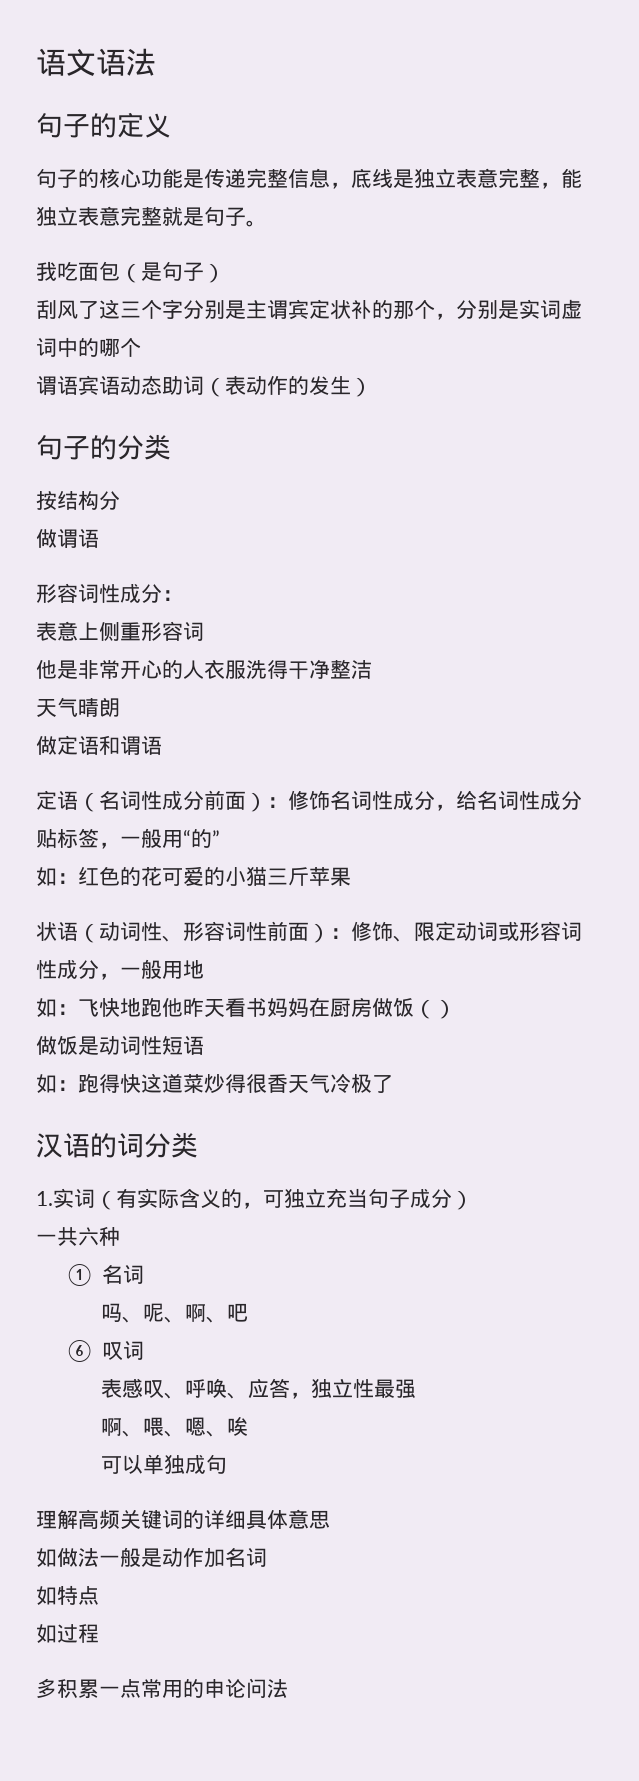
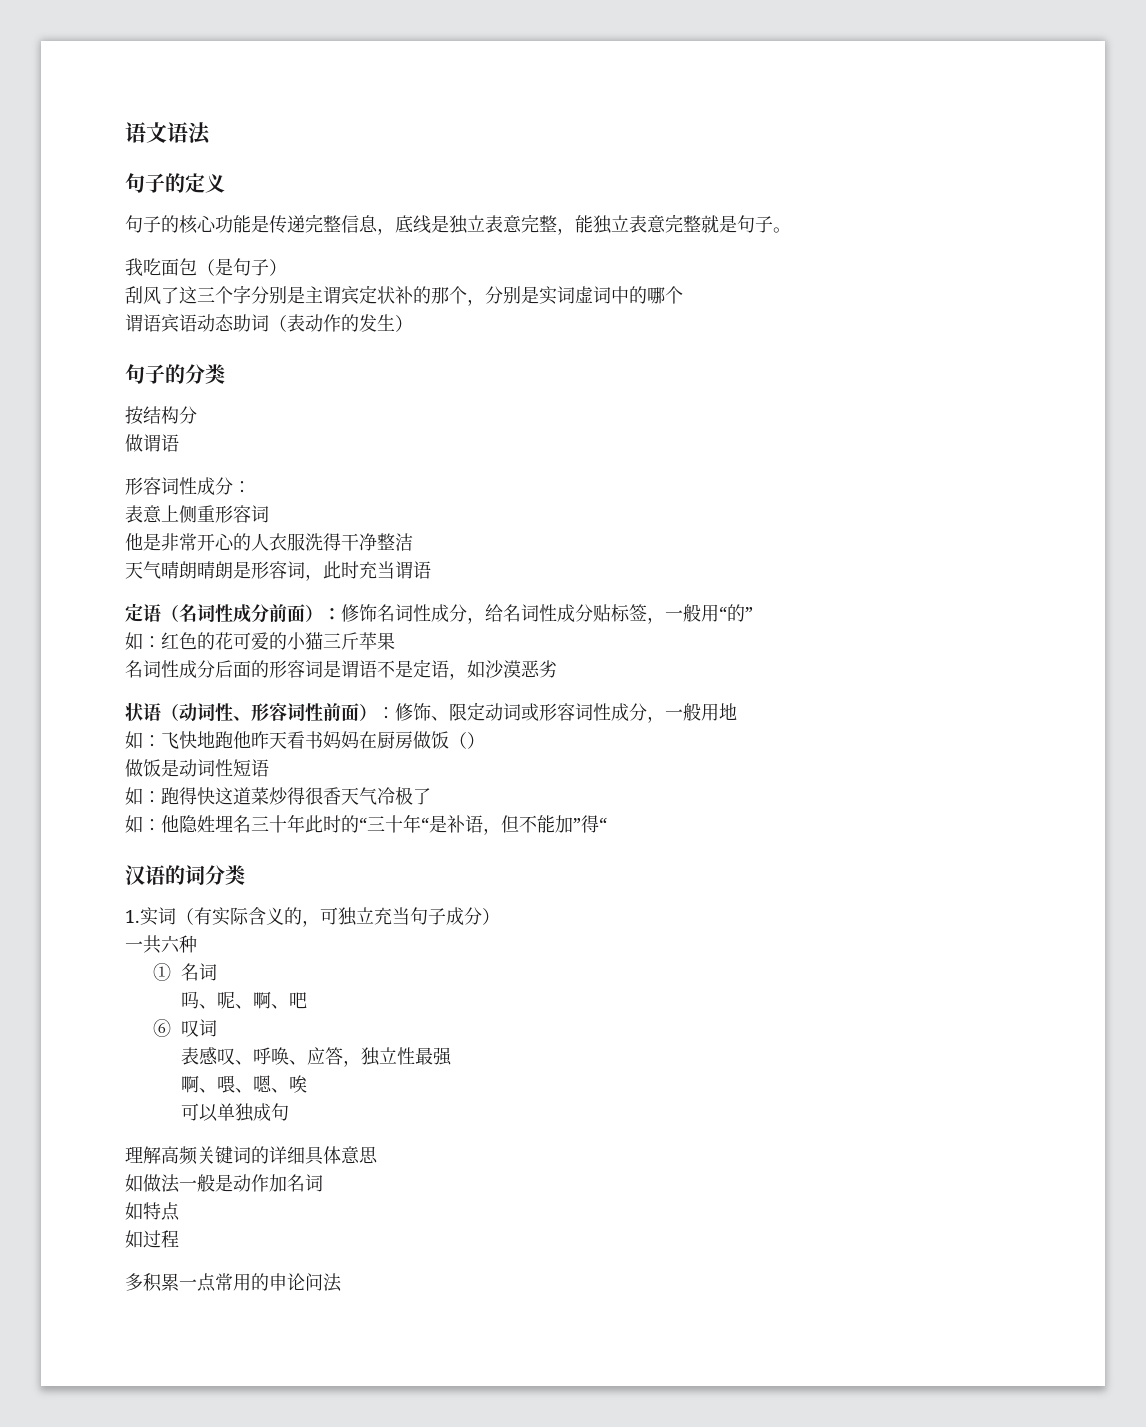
[36,735,120,755] // 做定语和 -> [197,561,395,581] 晴朗是形容词，此时充当
(351, 876) none -> [125,659,557,680] // 名词性成分后面的形容词是谓语不是定语，如沙漠恶劣
(393, 1084) none -> [125,814,607,835] // 如：他隐姓埋名三十年此时的“三十年“是补语，但不能加”得“

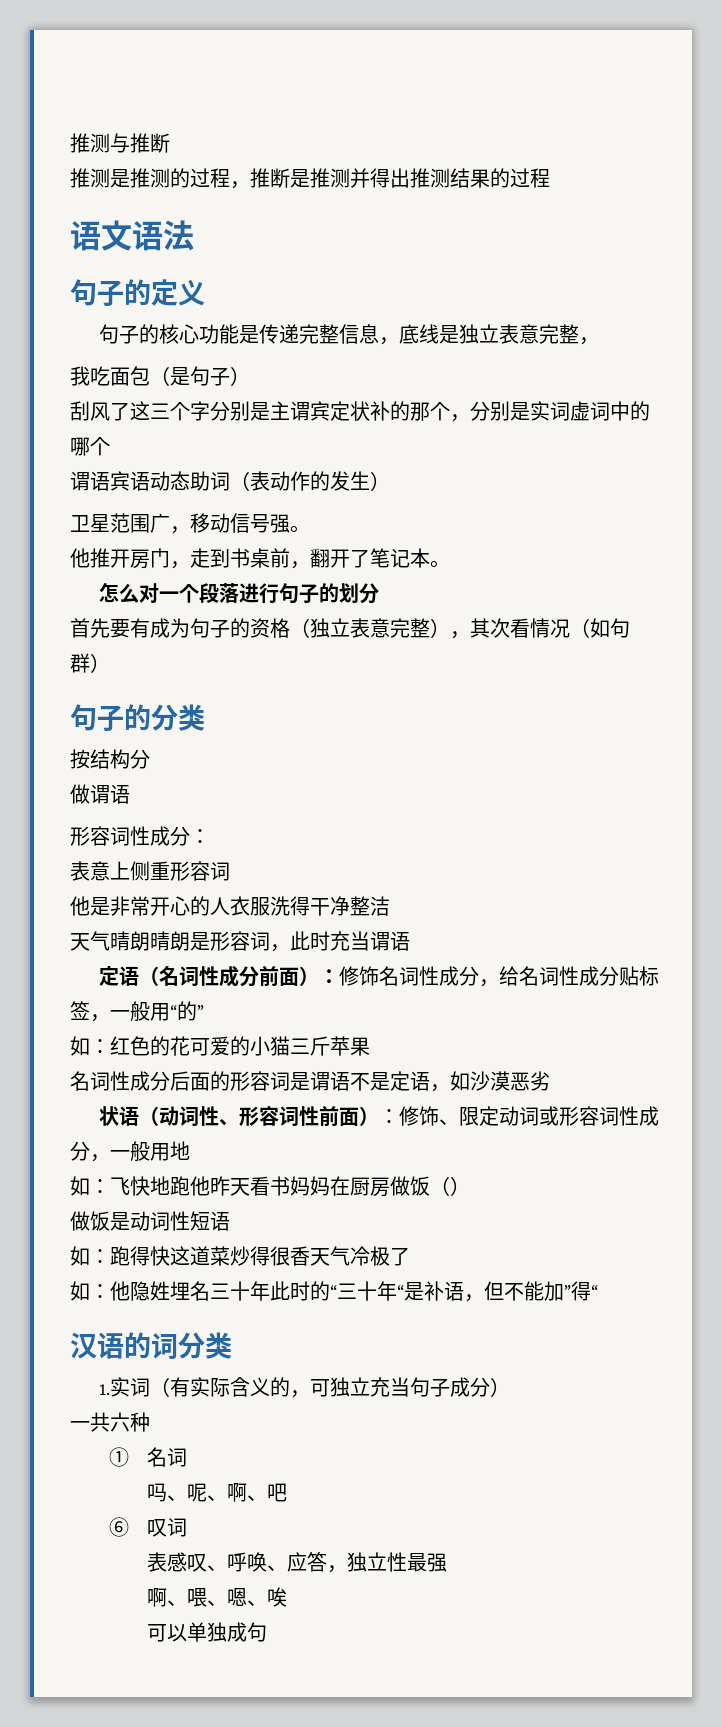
(125, 132) none -> [70,133,170,153] [70,168,550,189] 推测与推断 // 推测是推测的过程，推断是推测并得出推测结果的过程 //
[575,214,791,234] 能独立表意完整就是句子。 -> (600, 341) none
(413, 323) none -> [70,513,310,534] [70,548,450,569] [99,583,380,604] [70,618,630,639] [70,653,110,673] // 卫星范围广，移动信号强。 // 他推开房门，走到书桌前，翻开了笔记本。 // 怎么对一个段落进行句子的划分 // 首先要有成为句子的资格（独立表意完整），其次看情况（如句群）
[125,1146,378,1165] [125,1174,323,1193] [125,1202,180,1221] [125,1230,179,1248] [125,1273,342,1292] // 理解高频关键词的详细具体意思 // 如做法一般是动作加名词 // 如特点 // 如过程 // 多积累一点常用的申论问法 -> (268, 1632) none

